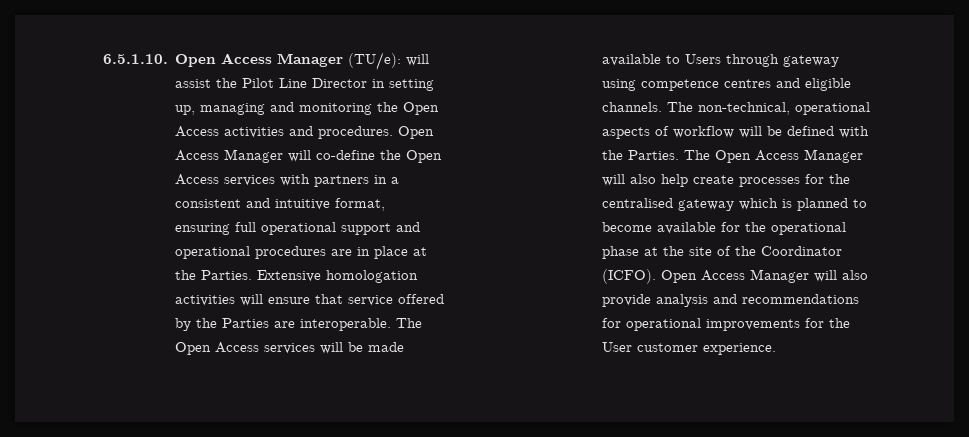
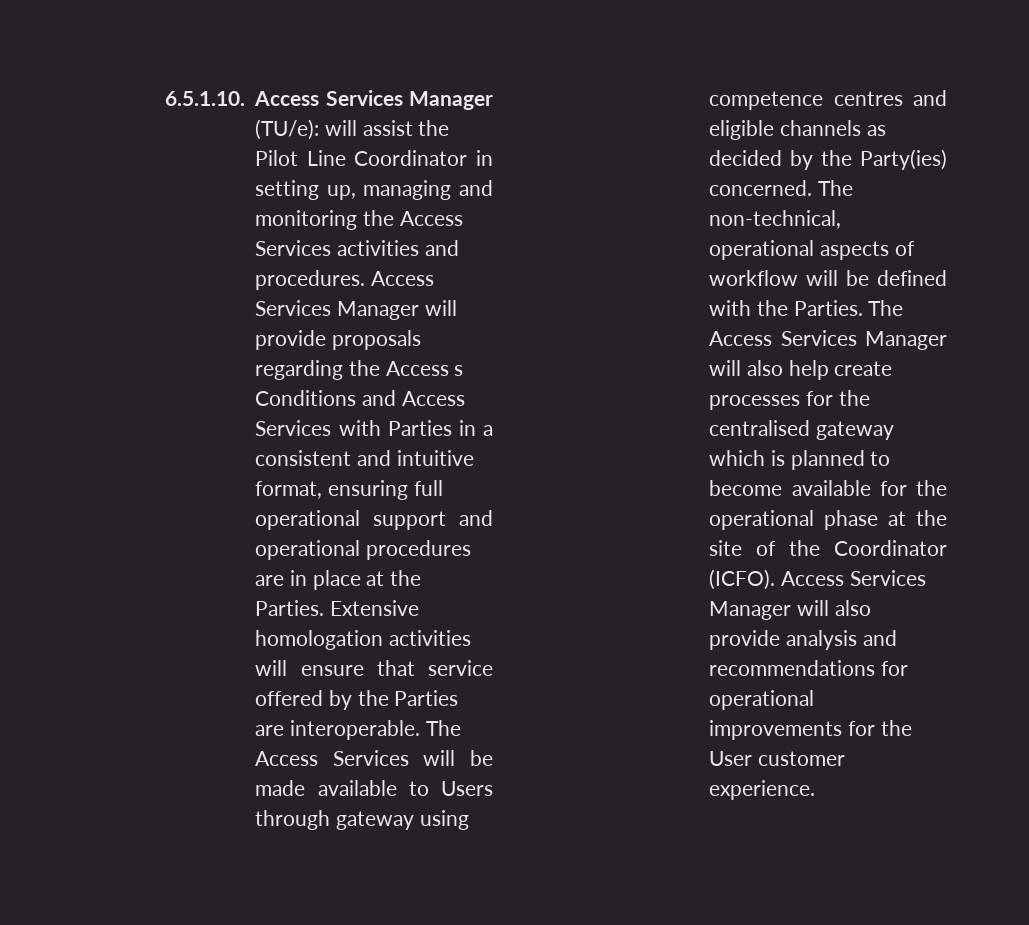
[175,53,273,67] Open Access -> [254,90,403,106] Access Services
[312,78,368,88] Director -> [354,150,468,166] Coordinator
[403,102,440,115] [175,126,220,137] Open Access -> [399,211,463,226] [255,240,332,256] Access Services
[398,126,435,139] [175,149,443,163] [175,174,370,187] Open Access Manager will co-define the Open Access services with partners -> [371,271,435,286] [255,300,457,320] [255,330,422,350] [255,360,464,380] [255,390,465,406] [255,420,452,436] Access Services Manager will provide proposals regarding the Access s Conditions and Access Services with Parties
[175,342,316,355] Open Access services -> [255,750,409,766] Access Services
[602,102,663,112] channels. -> [780,120,886,136] [709,149,947,170] [709,180,813,196] channels as decided by the Party(ies) concerned.
[715,150,800,163] Open Access -> [709,330,857,346] Access Services
[661,270,746,283] Open Access -> [781,570,926,586] Access Services

